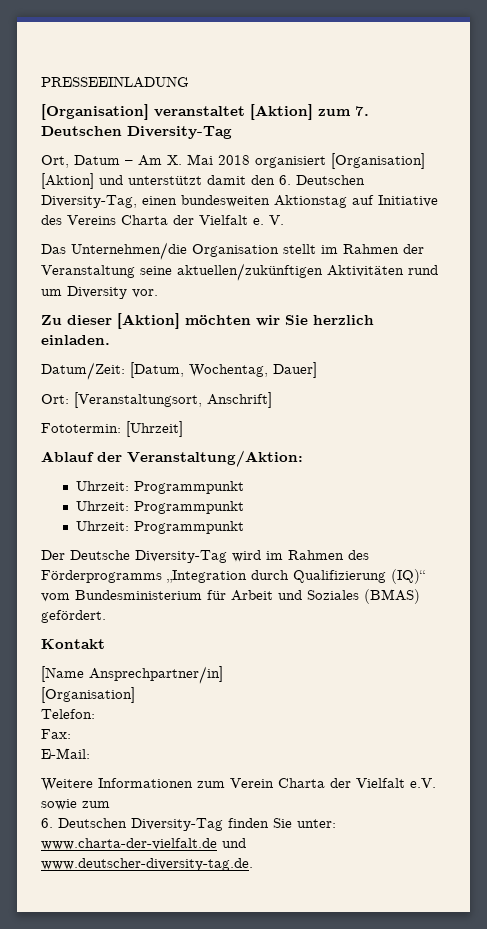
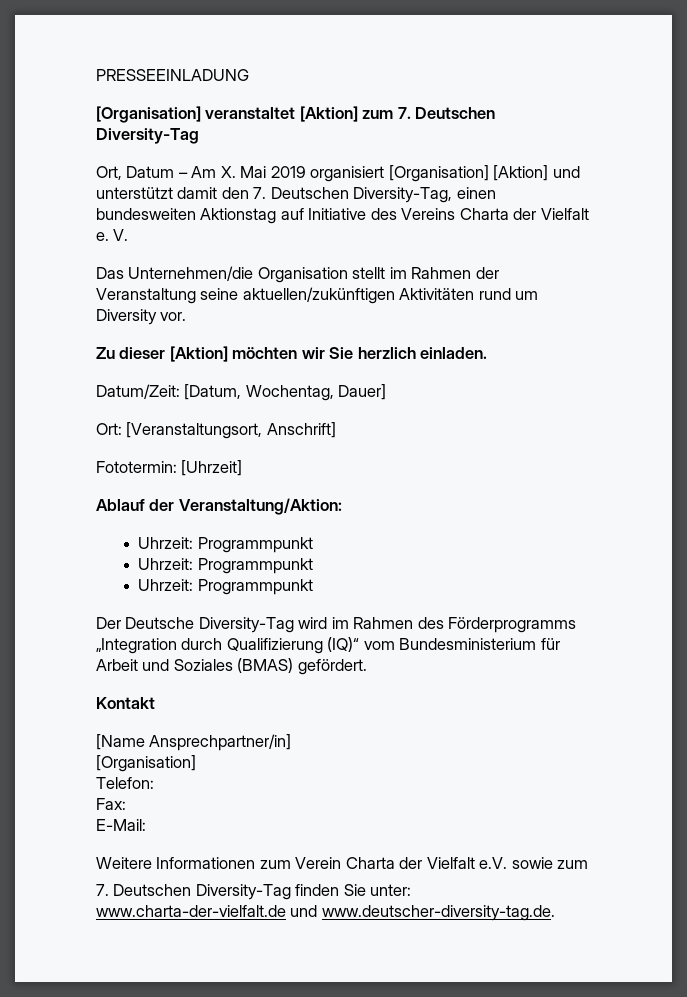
[218,155,250,165] 2018 -> [270,166,306,178] 2019
[279,175,291,185] 6. -> [253,187,267,199] 7.
[41,818,53,828] 6. -> [96,884,109,896] 7.

